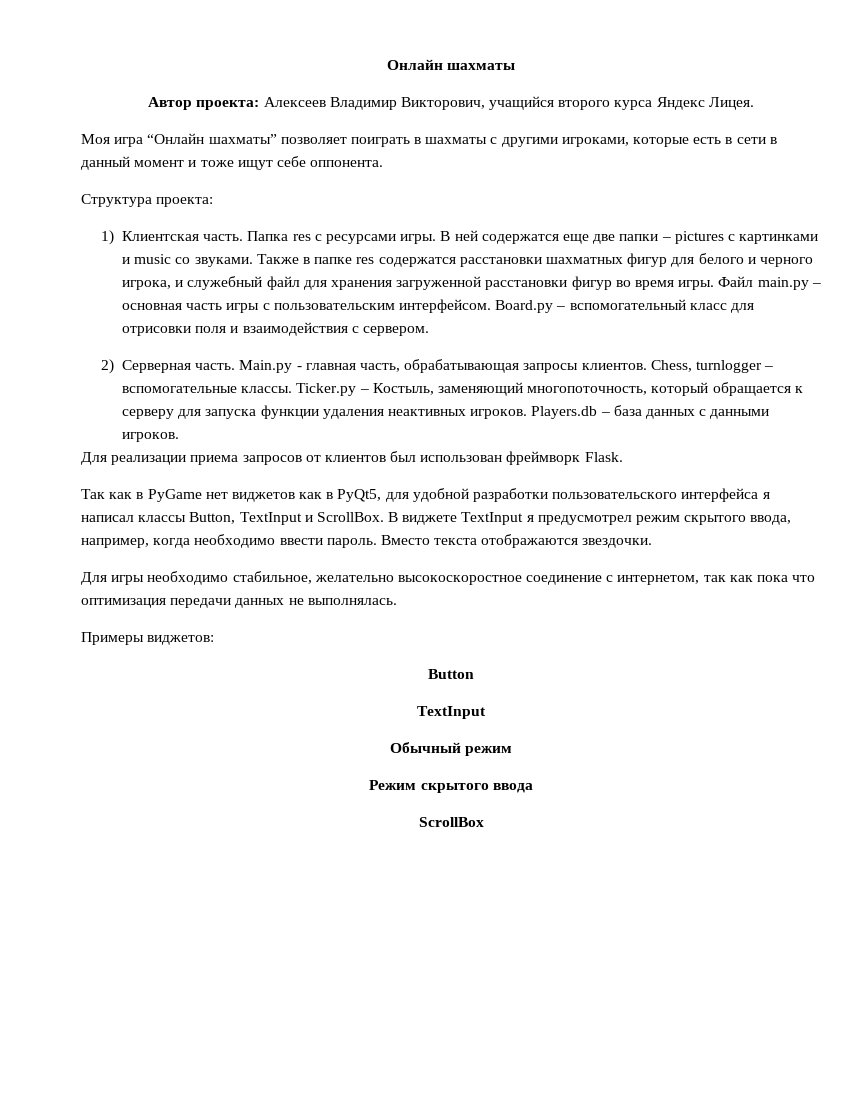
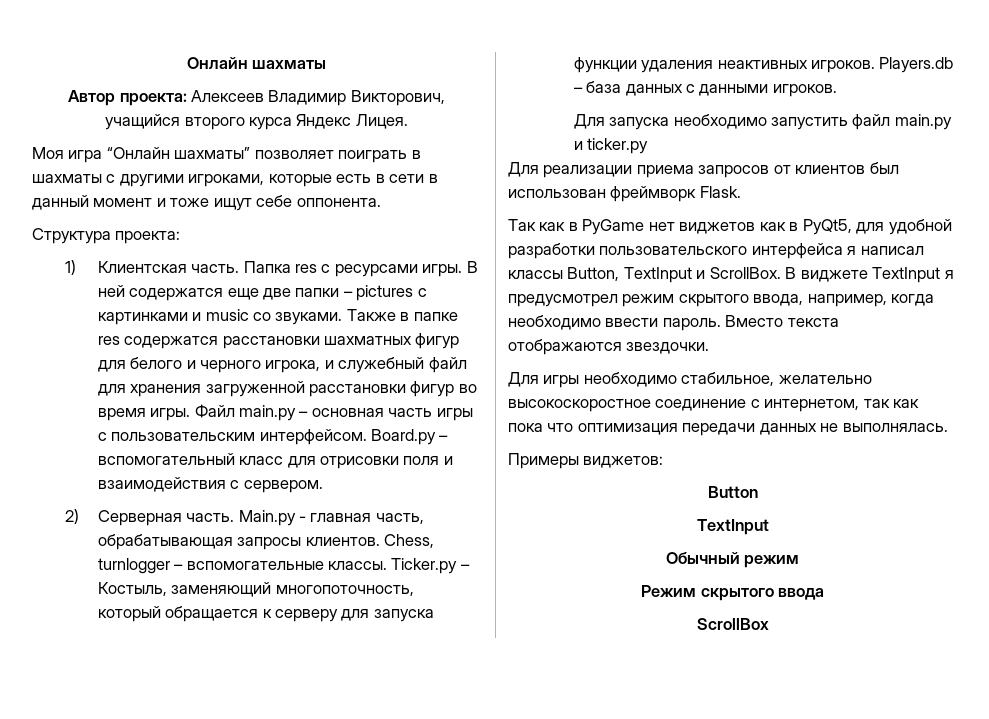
(180, 437) none -> [573,114,952,130] [573,138,649,154] // Для запуска необходимо запустить файл main.py и ticker.py

